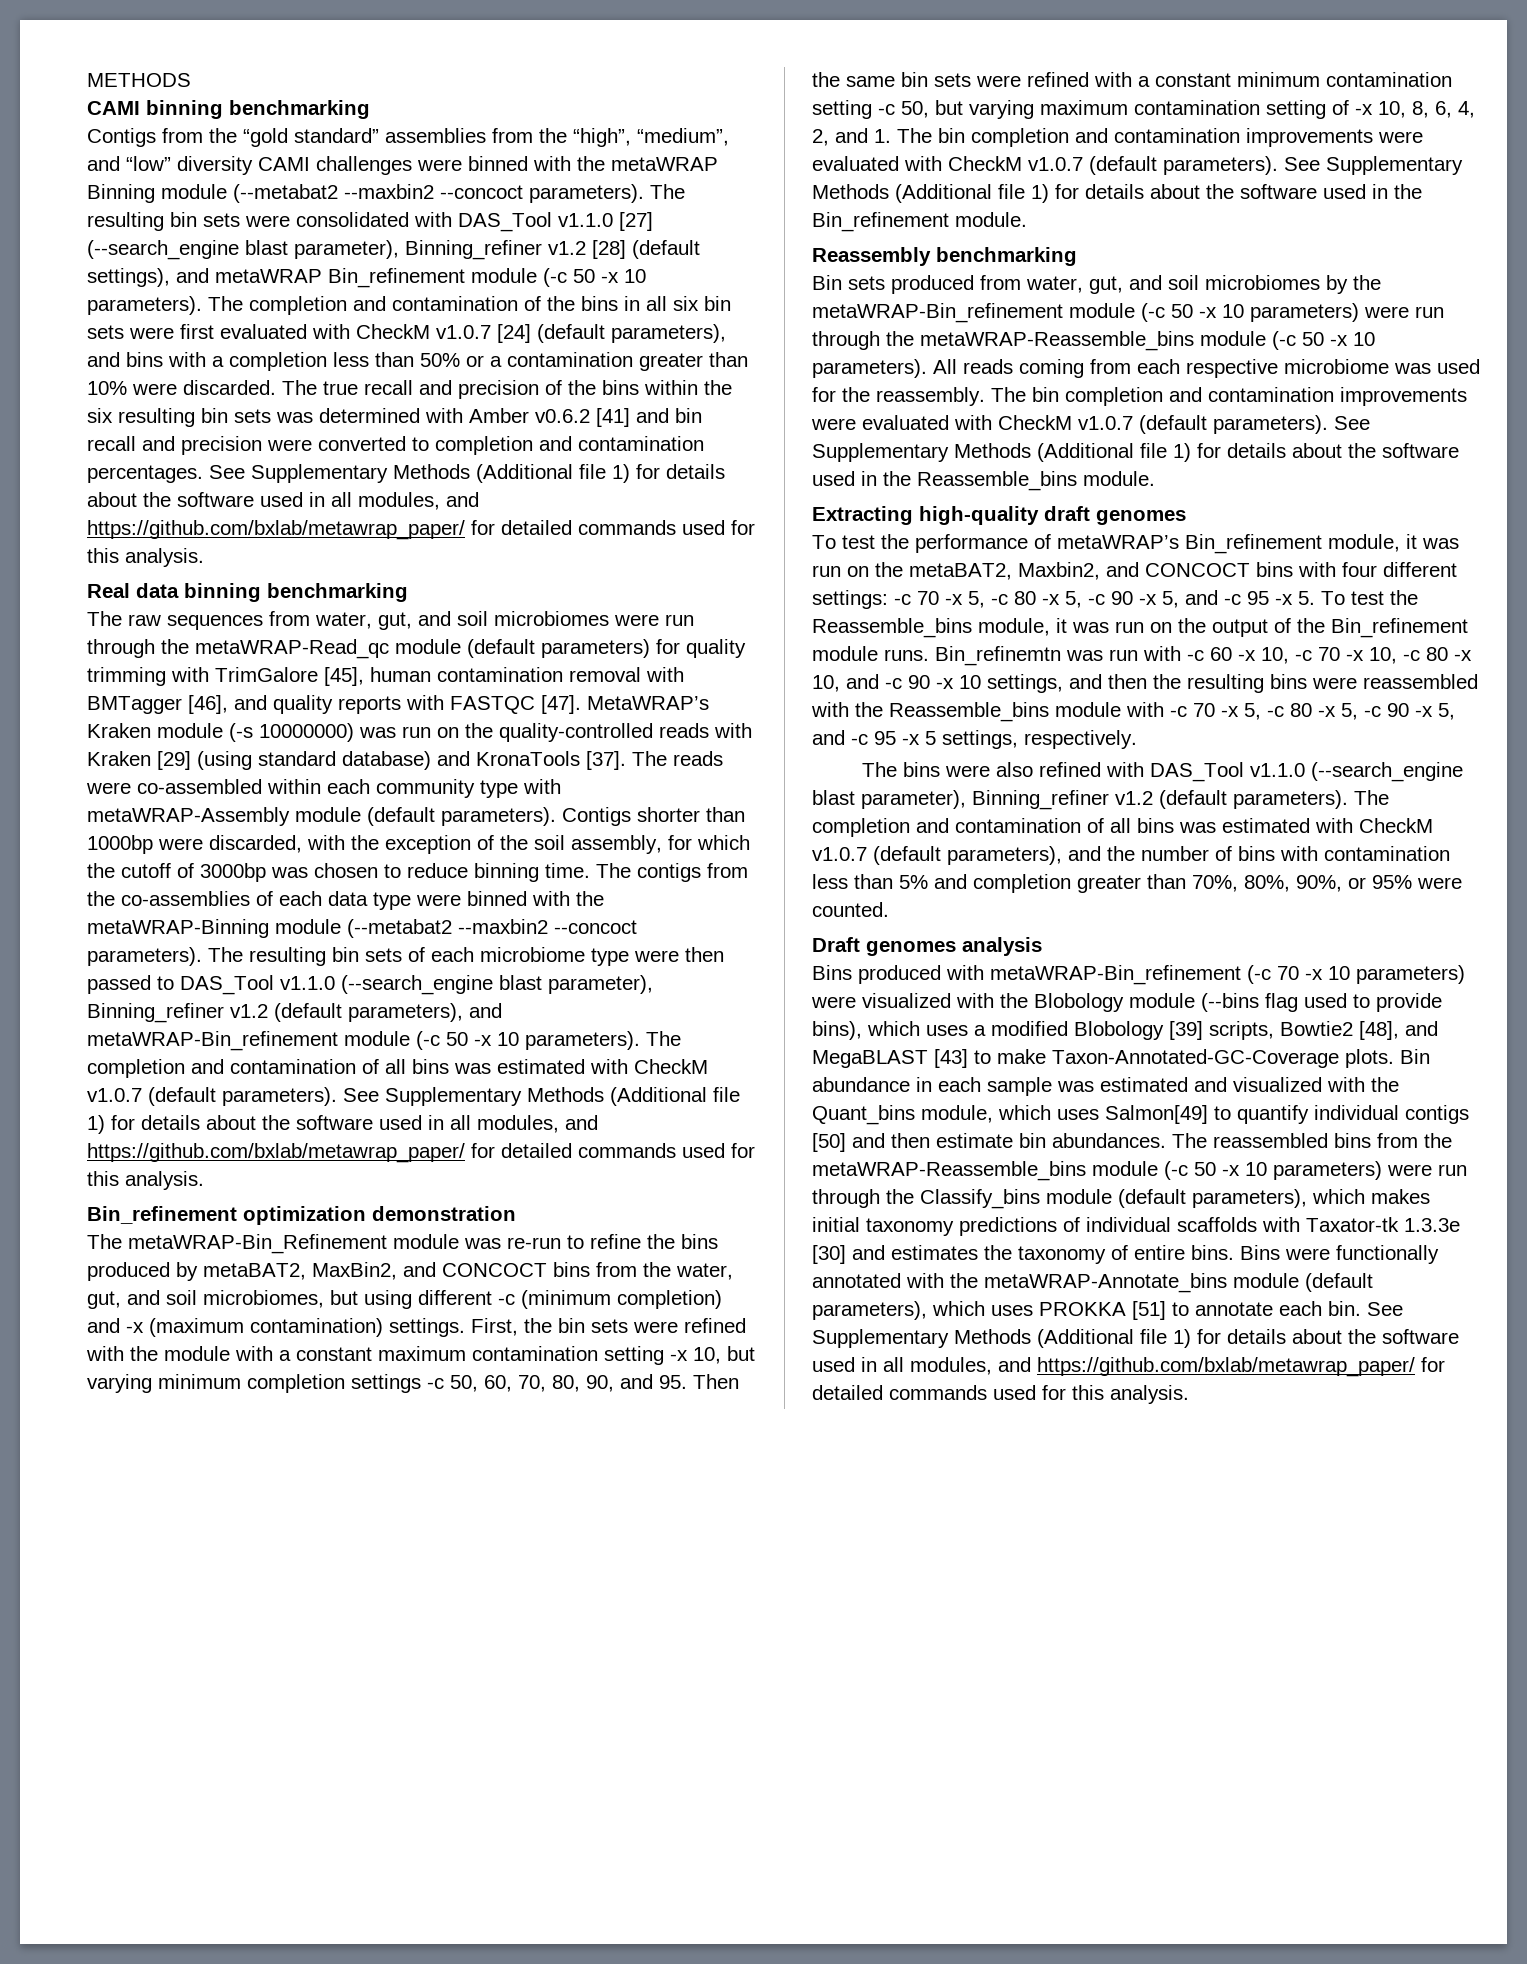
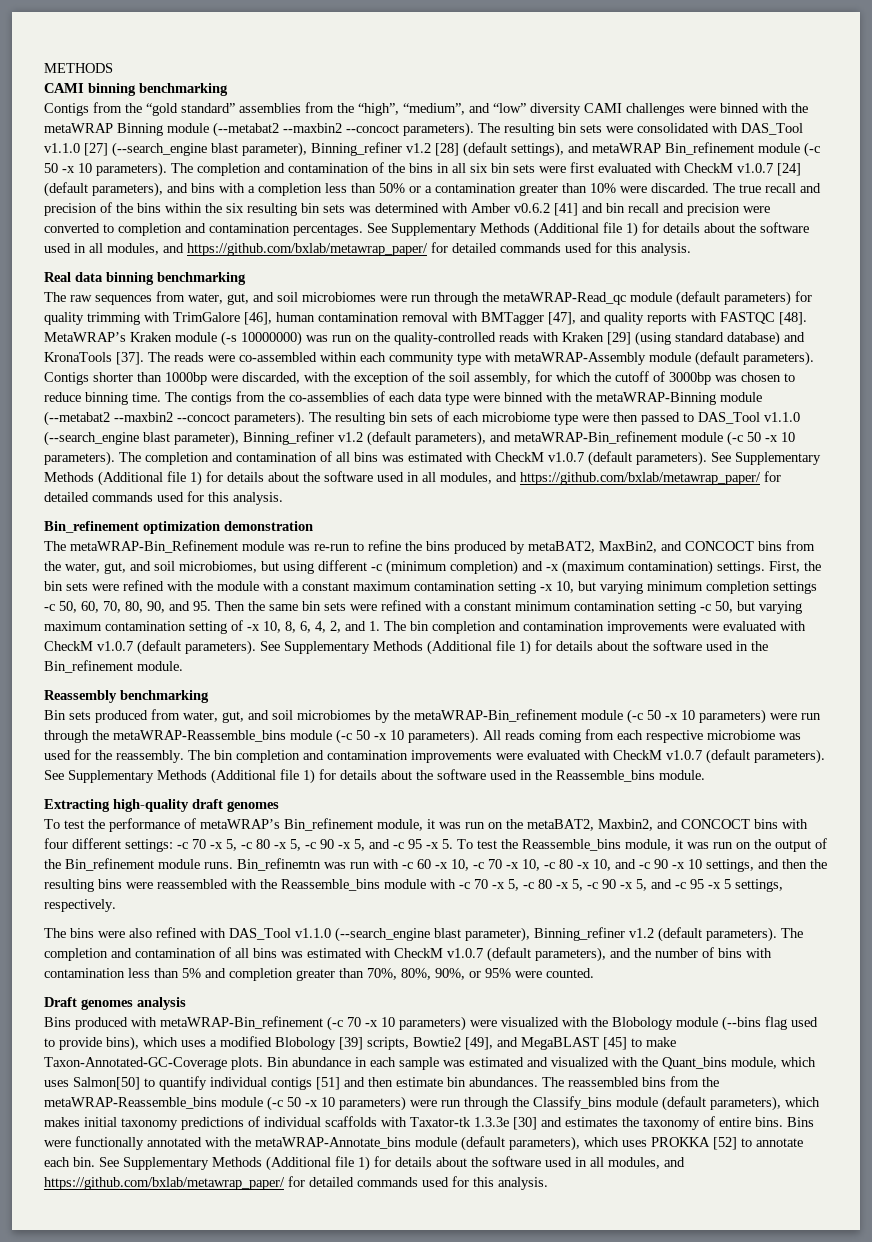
[324,667,364,686] [45], -> [244,312,272,325] [46],
[188,695,228,714] [46], -> [548,312,576,325] [47],
[541,695,581,714] [47]. -> [779,312,807,325] [48].
[1359,1021,1399,1040] [48], -> [465,1037,493,1050] [49],
[934,1049,968,1068] [43] -> [603,1037,627,1050] [45]
[1105,1105,1208,1124] Salmon[49] -> [73,1077,140,1090] Salmon[50]
[812,1133,846,1152] [50] -> [316,1077,340,1090] [51]
[1132,1301,1166,1320] [51] -> [713,1137,737,1150] [52]

